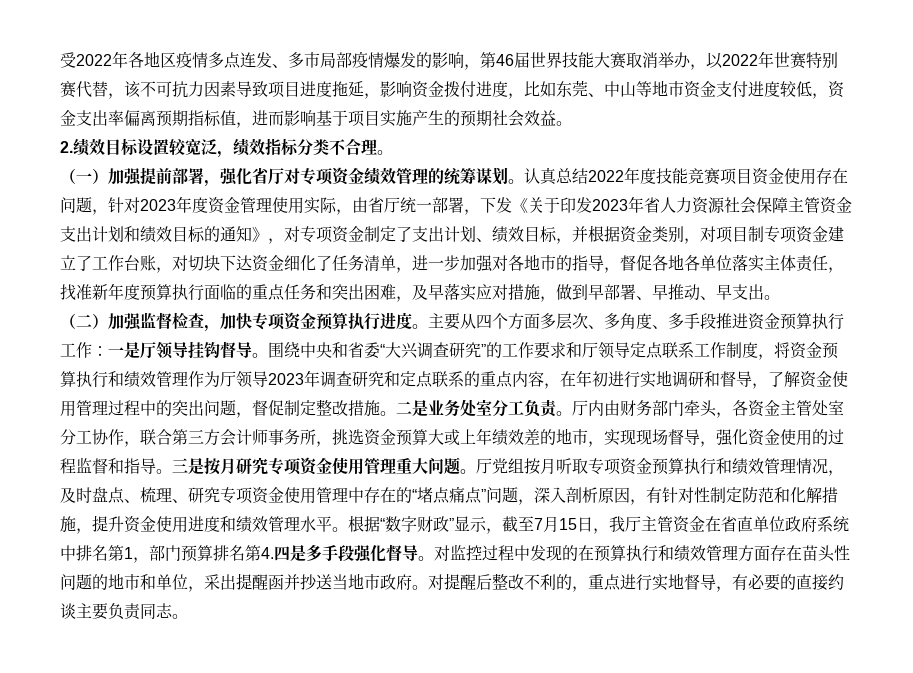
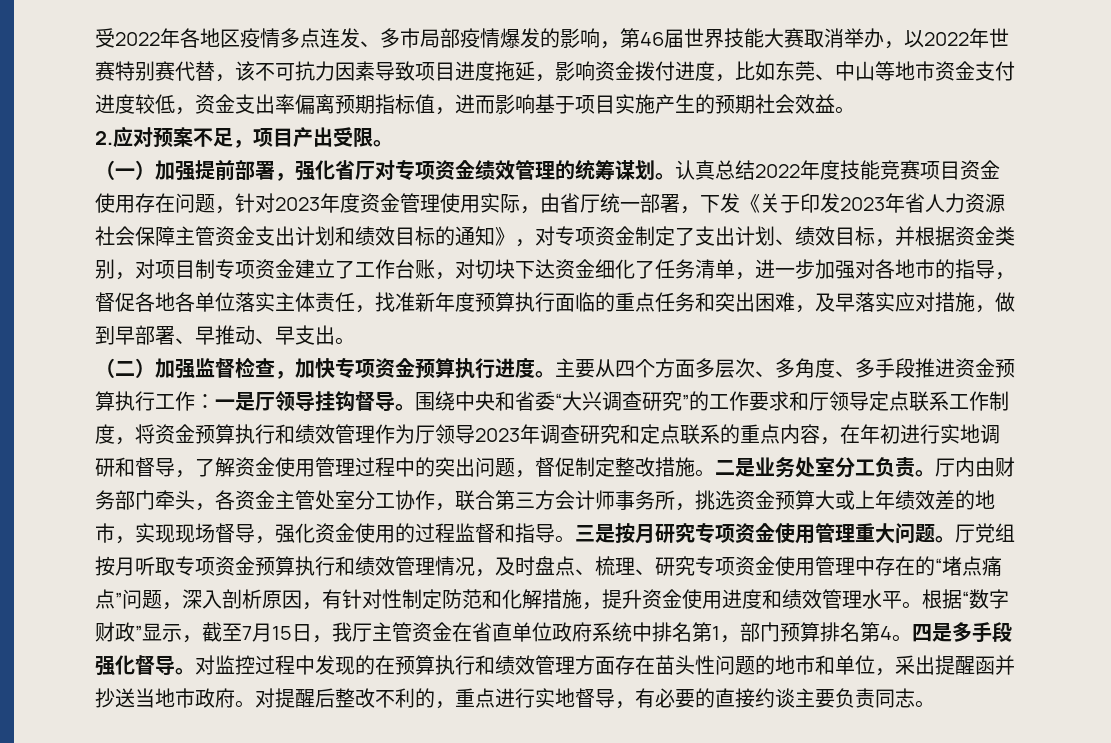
[73,138,377,158] 绩效目标设置较宽泛，绩效指标分类不合理 -> [113,126,373,148] 应对预案不足，项目产出受限
[261,547,274,559] 4. -> [880,626,912,642] 4。

